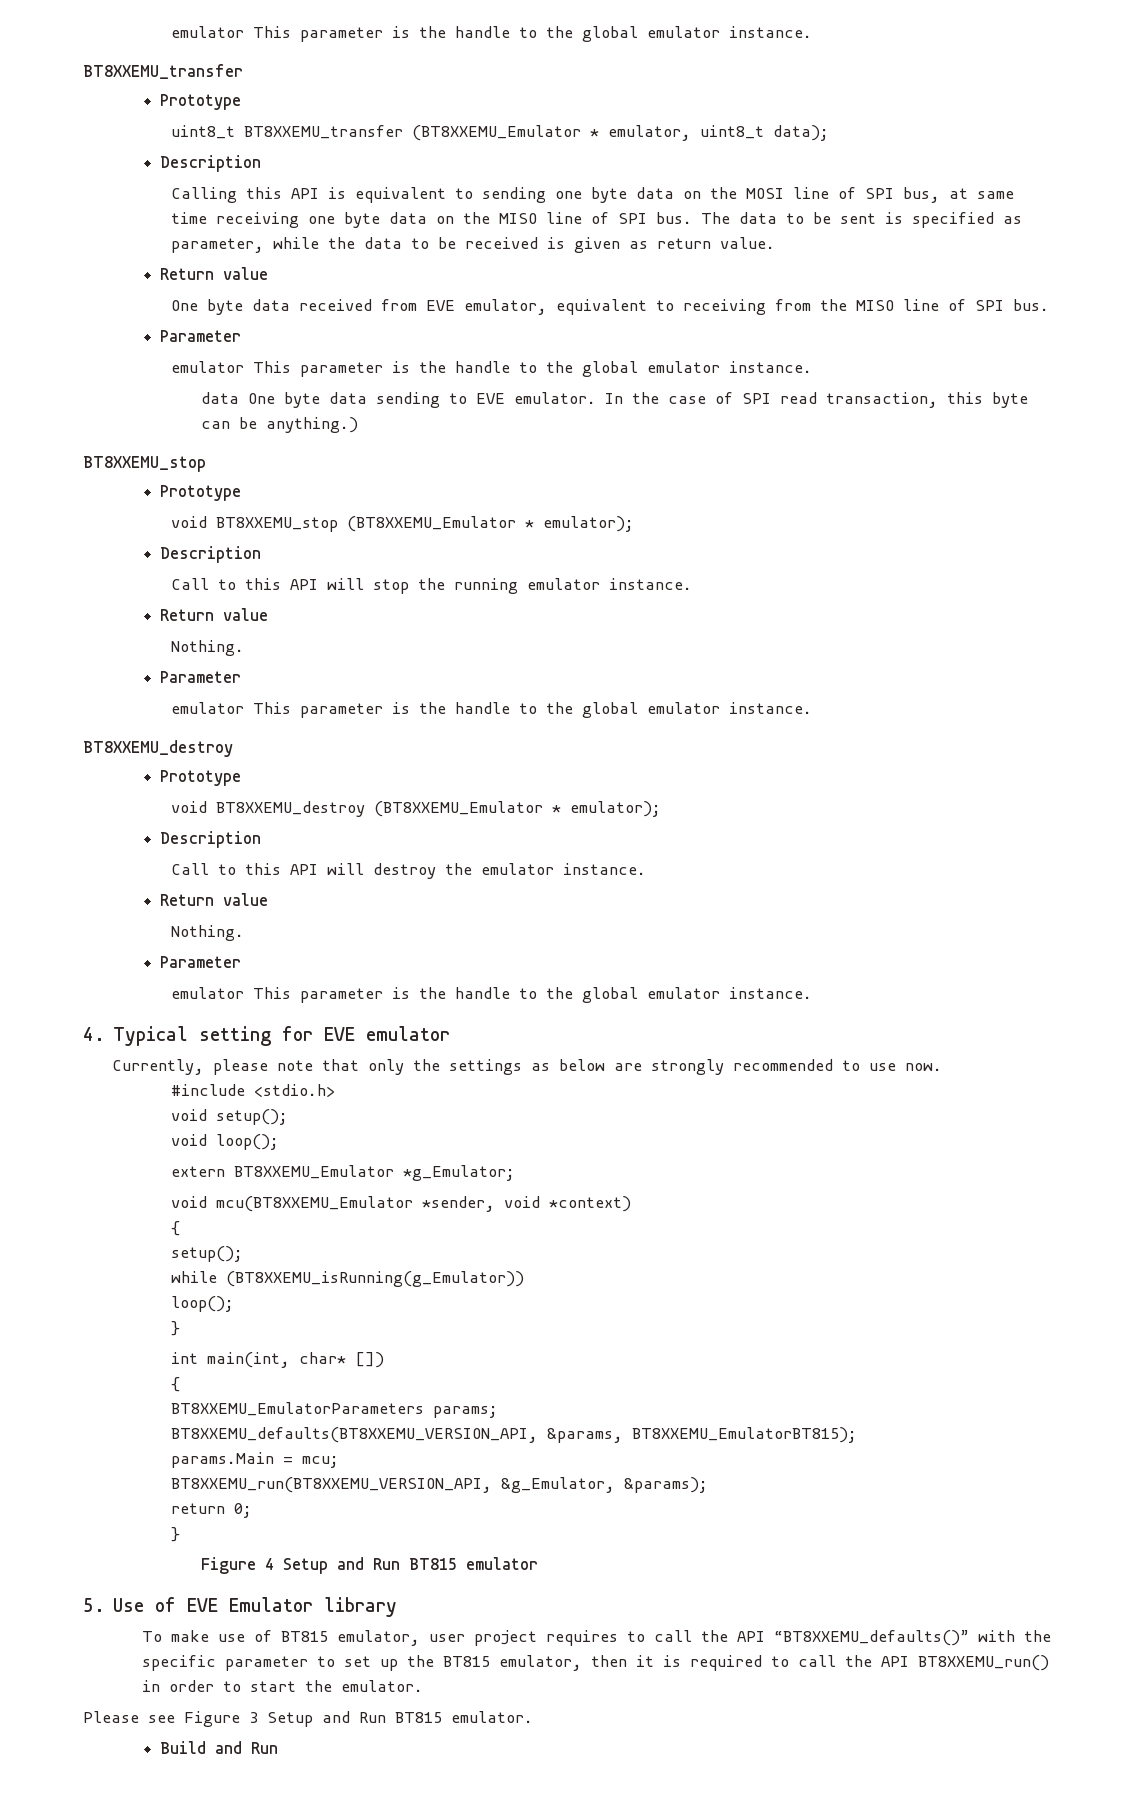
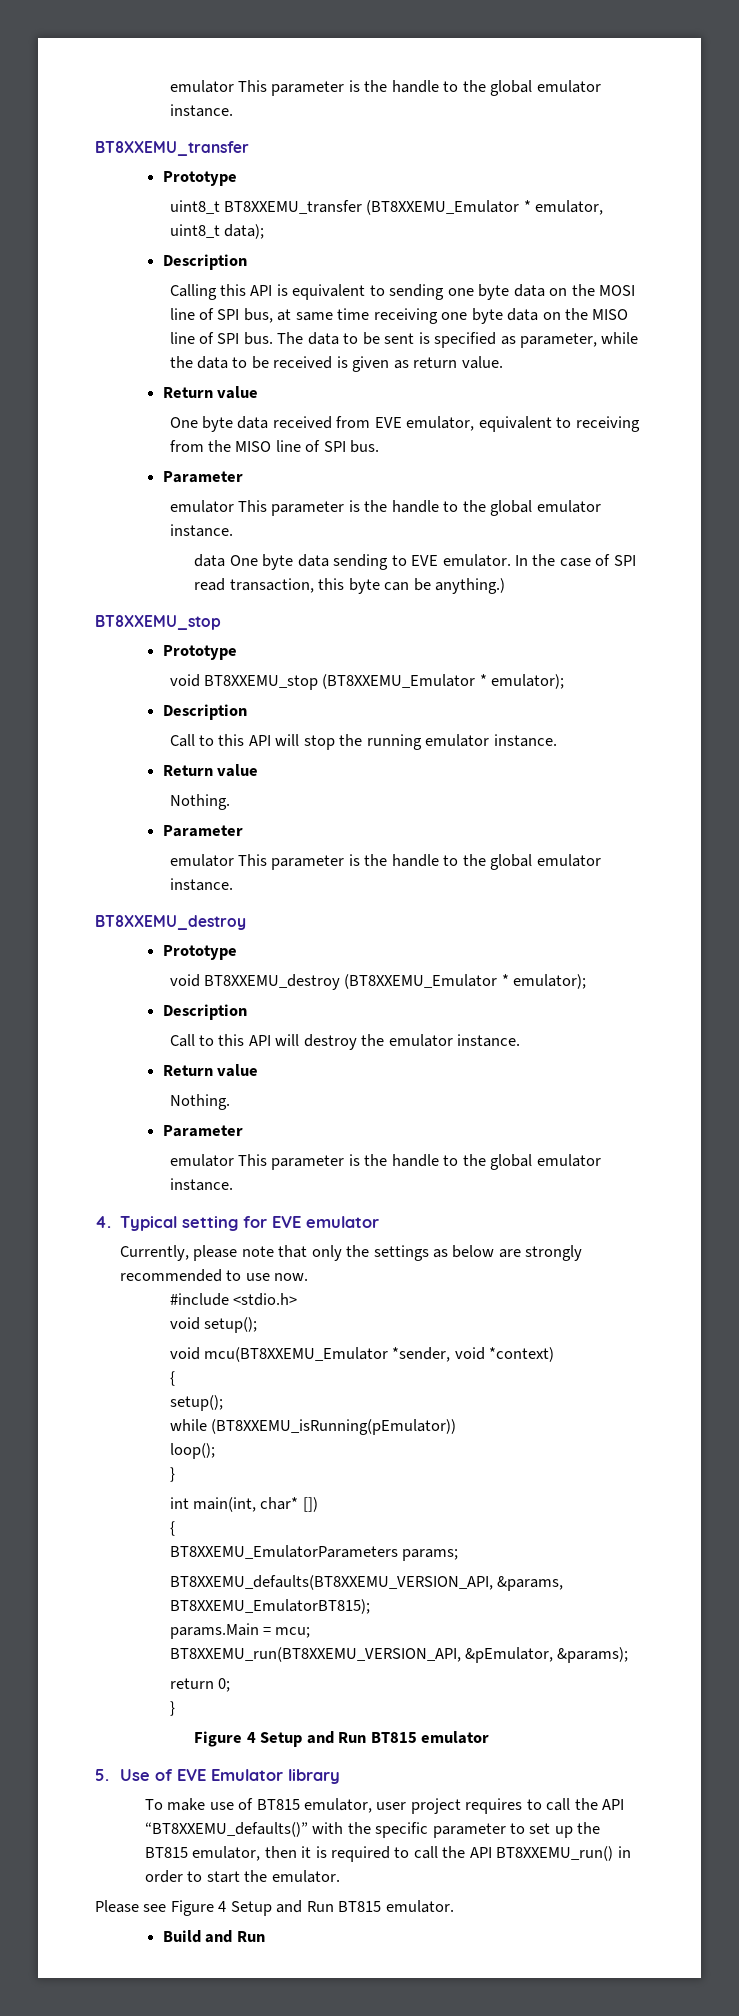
[171,1134,280,1150] [171,1165,516,1181] // void loop(); // extern BT8XXEMU_Emulator *g_Emulator; -> (257, 1325) none
[226,1271,525,1287] (BT8XXEMU_isRunning(g_Emulator)) -> [210,1419,456,1435] (BT8XXEMU_isRunning(pEmulator))
[501,1477,616,1493] &g_Emulator, -> [464,1647,553,1663] &pEmulator,
[249,1712,258,1723] 3 -> [218,1901,227,1912] 4

